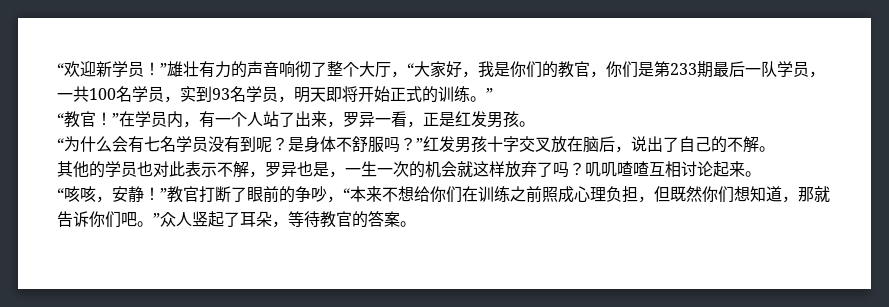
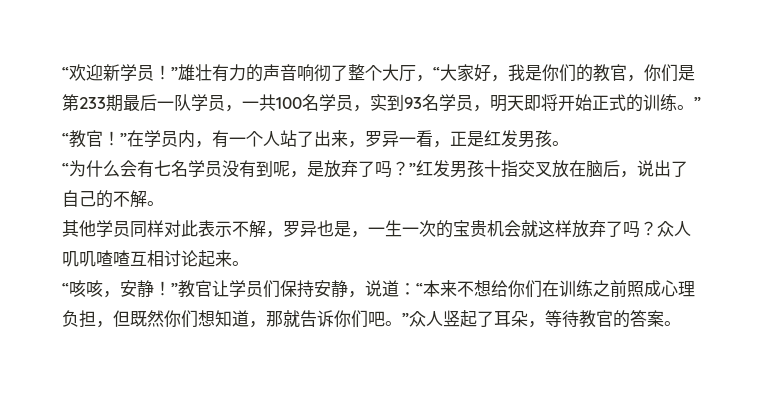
[272,136,384,153] ？是身体不舒服 -> [290,160,375,178] ，是放弃了
[503,136,519,152] 字 -> [501,160,518,178] 指
[89,161,153,178] 的学员也 -> [96,220,164,238] 学员同样
(425, 169) none -> [453,220,487,237] 宝贵
(585, 169) none -> [657,221,691,237] 众人
[199,186,343,203] 打断了眼前的争吵， -> [212,280,416,298] 让学员们保持安静，说道：

